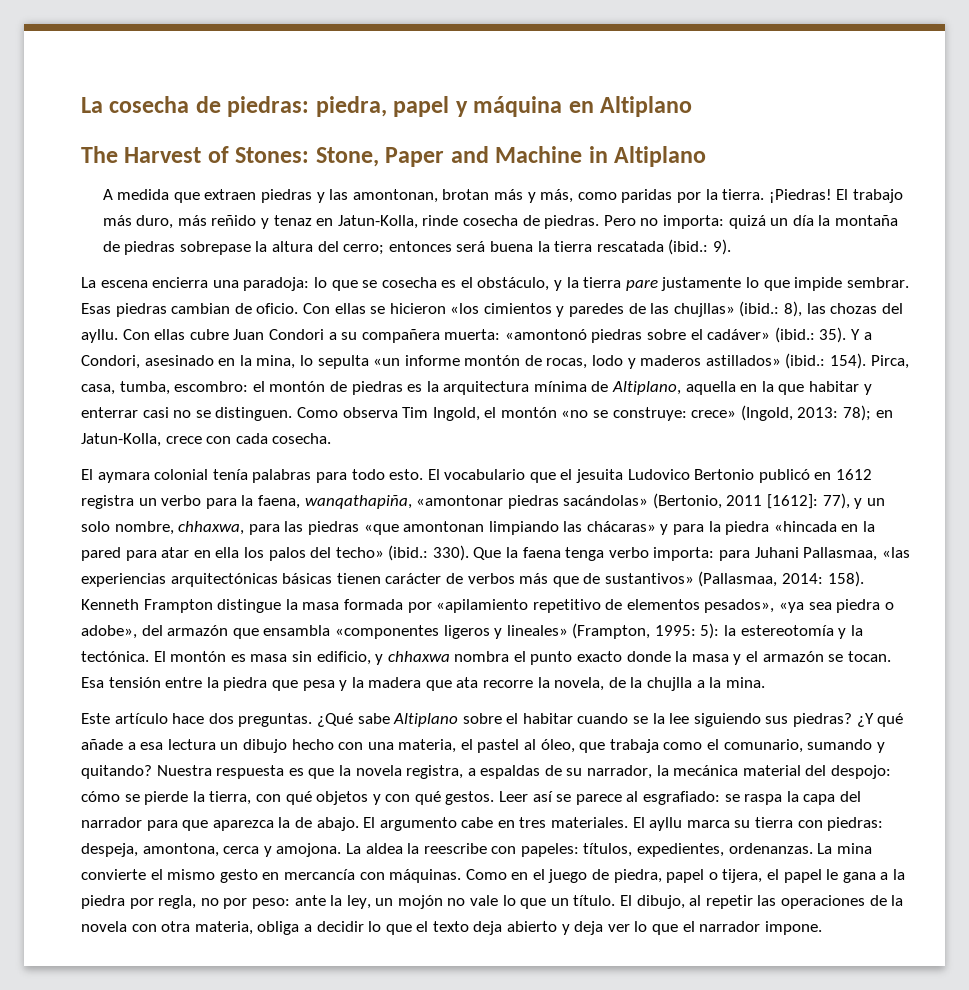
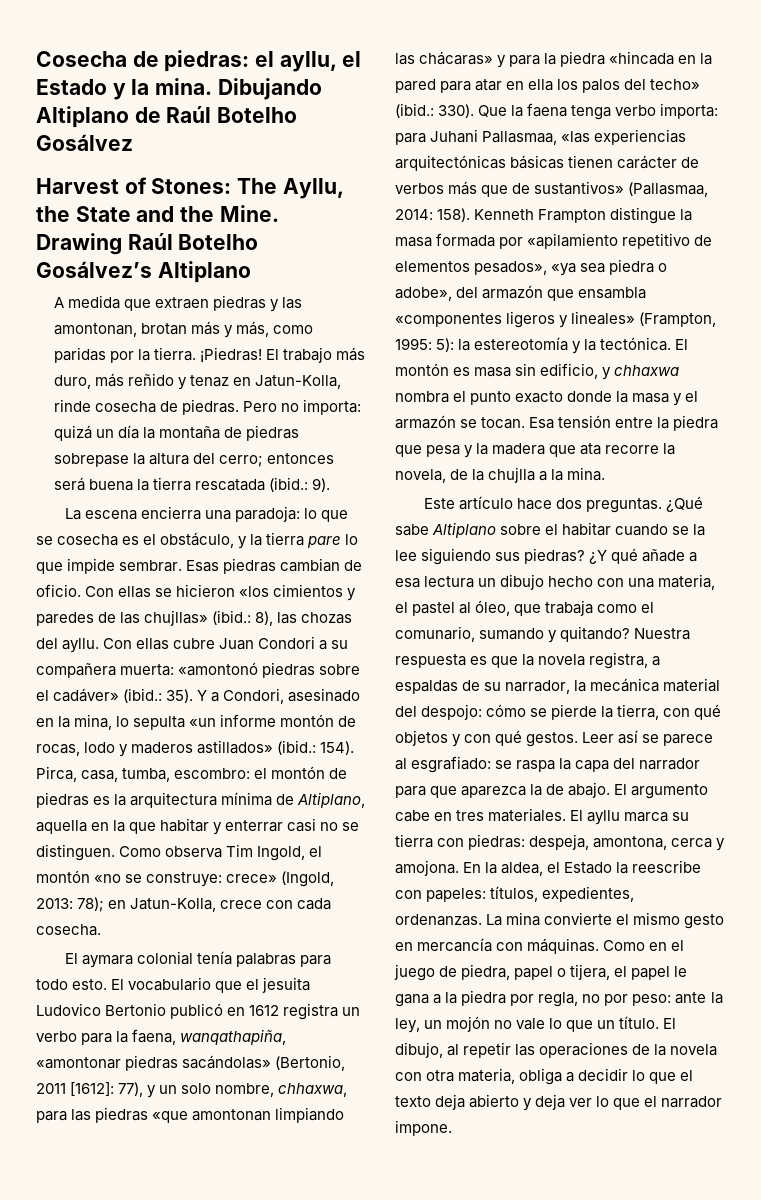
[81,96,693,117] [81,146,608,167] La cosecha de piedras: piedra, papel y máquina en Altiplano // The Harvest of Stones: Stone, Paper and Machine in -> [36,50,362,72] [36,78,322,100] [36,106,298,128] [36,134,133,151] [36,177,344,199] [36,205,279,222] [36,233,259,255] [36,261,152,278] Cosecha de piedras: el ayllu, el Estado y la mina. Dibujando Altiplano de Raúl Botelho Gosálvez // Harvest of Stones: The Ayllu, the State and the Mine. Drawing Raúl Botelho Gosálvez’s
[661,277,742,291] justamente -> (342, 542) none
[345,843,403,854] La aldea -> [463,862,613,876] En la aldea, el Estado

